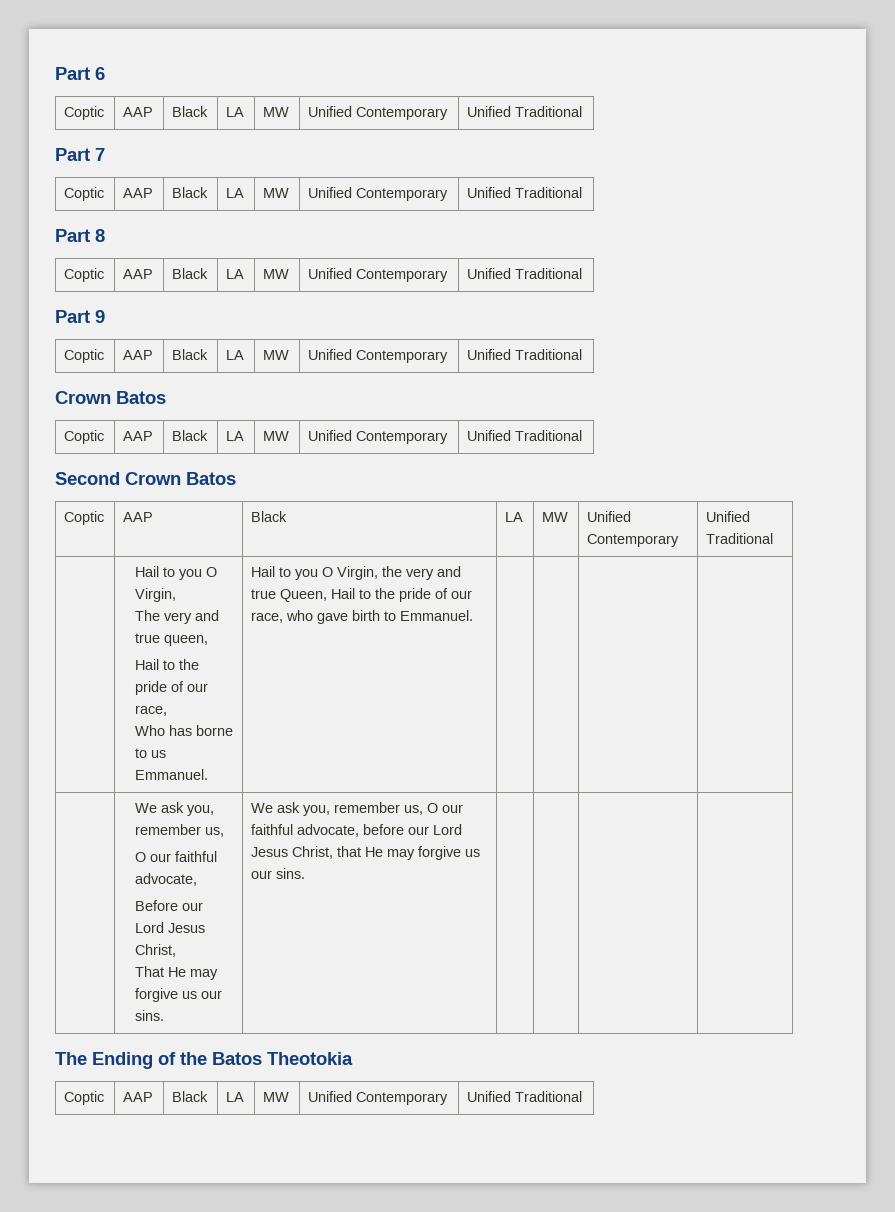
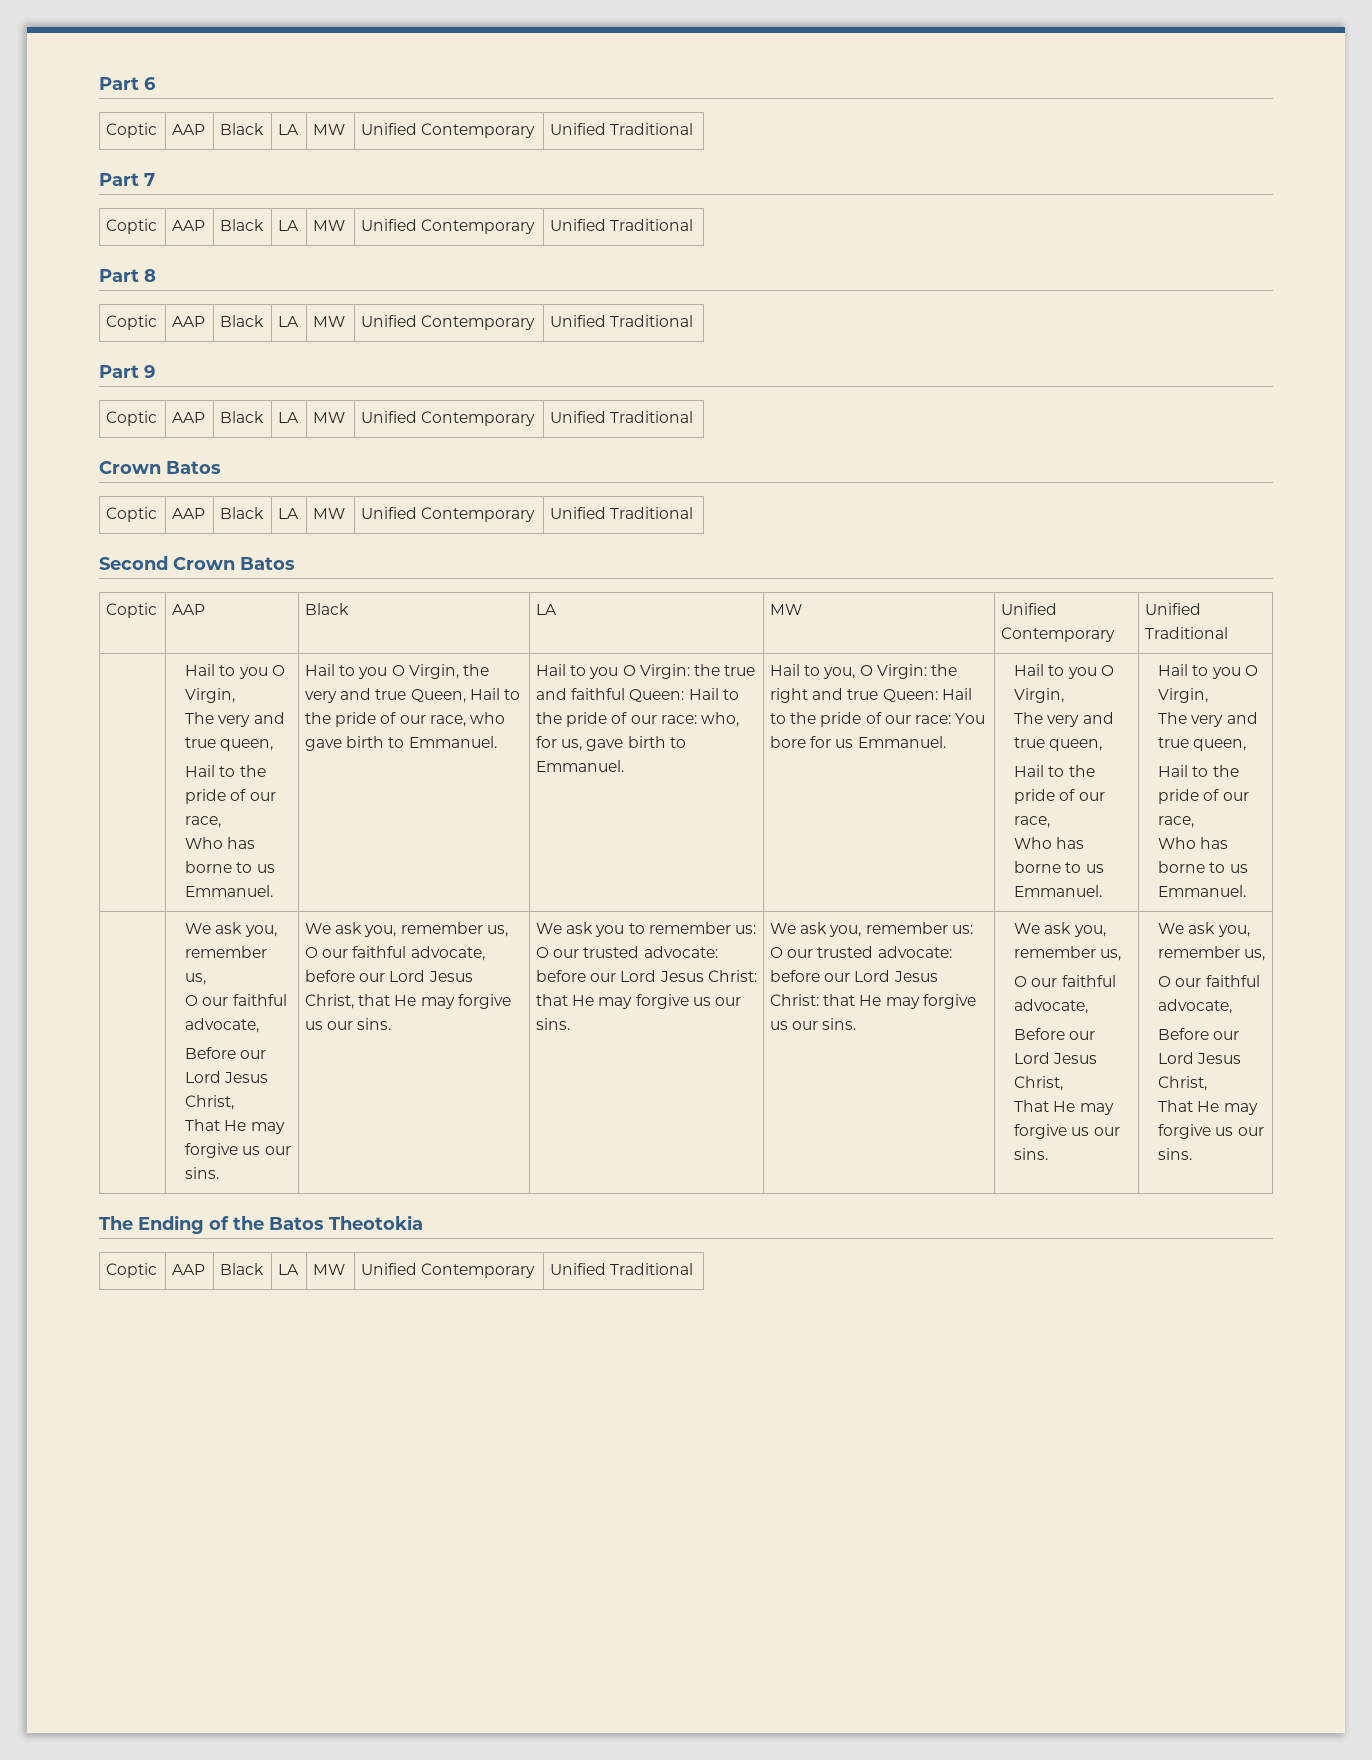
(474, 615) | | | -> [536,664,756,679] [536,688,739,702] [536,712,740,727] [536,736,686,751] [536,760,625,772] [770,664,958,679] [770,688,972,703] [770,712,986,727] [770,736,946,748] [1014,664,1114,679] [1014,688,1065,703] [1014,712,1114,727] [1014,737,1103,751] [1014,765,1095,777] [1014,789,1105,804] [1014,816,1051,828] [1014,837,1085,849] [1014,861,1104,873] [1014,885,1103,897] [1158,664,1258,679] [1158,688,1209,703] [1158,712,1258,727] [1158,737,1247,751] [1158,765,1239,777] [1158,789,1249,804] [1158,816,1195,828] [1158,837,1229,849] [1158,861,1248,873] [1158,885,1247,897] Hail to you O Virgin: the true and faithful Queen: Hail to the pride of our race: who, for us, gave birth to Emmanuel. | Hail to you, O Virgin: the right and true Queen: Hail to the pride of our race: You bore for us Emmanuel. | Hail to you O Virgin, // The very and true queen, // Hail to the pride of our race, // Who has borne to us Emmanuel. | Hail to you O Virgin, // The very and true queen, // Hail to the pride of our race, // Who has borne to us Emmanuel.
(306, 873) | | | -> [536,922,757,937] [536,946,718,958] [536,970,757,982] [536,994,742,1009] [536,1018,571,1030] [770,922,973,937] [770,946,952,958] [770,970,938,982] [770,994,976,1009] [770,1018,857,1030] [1014,922,1106,937] [1014,946,1122,961] [1014,975,1116,987] [1014,999,1089,1014] [1014,1028,1096,1040] [1014,1052,1098,1064] [1014,1076,1064,1091] [1014,1100,1114,1115] [1014,1124,1120,1139] [1014,1148,1049,1160] [1158,922,1250,937] [1158,946,1266,961] [1158,975,1260,987] [1158,999,1233,1014] [1158,1028,1240,1040] [1158,1052,1242,1064] [1158,1076,1208,1091] [1158,1100,1258,1115] [1158,1124,1264,1139] [1158,1148,1193,1160] We ask you to remember us: O our trusted advocate: before our Lord Jesus Christ: that He may forgive us our sins. | We ask you, remember us: O our trusted advocate: before our Lord Jesus Christ: that He may forgive us our sins. | We ask you, remember us, // O our faithful advocate, // Before our Lord Jesus Christ, // That He may forgive us our sins. | We ask you, remember us, // O our faithful advocate, // Before our Lord Jesus Christ, // That He may forgive us our sins.

